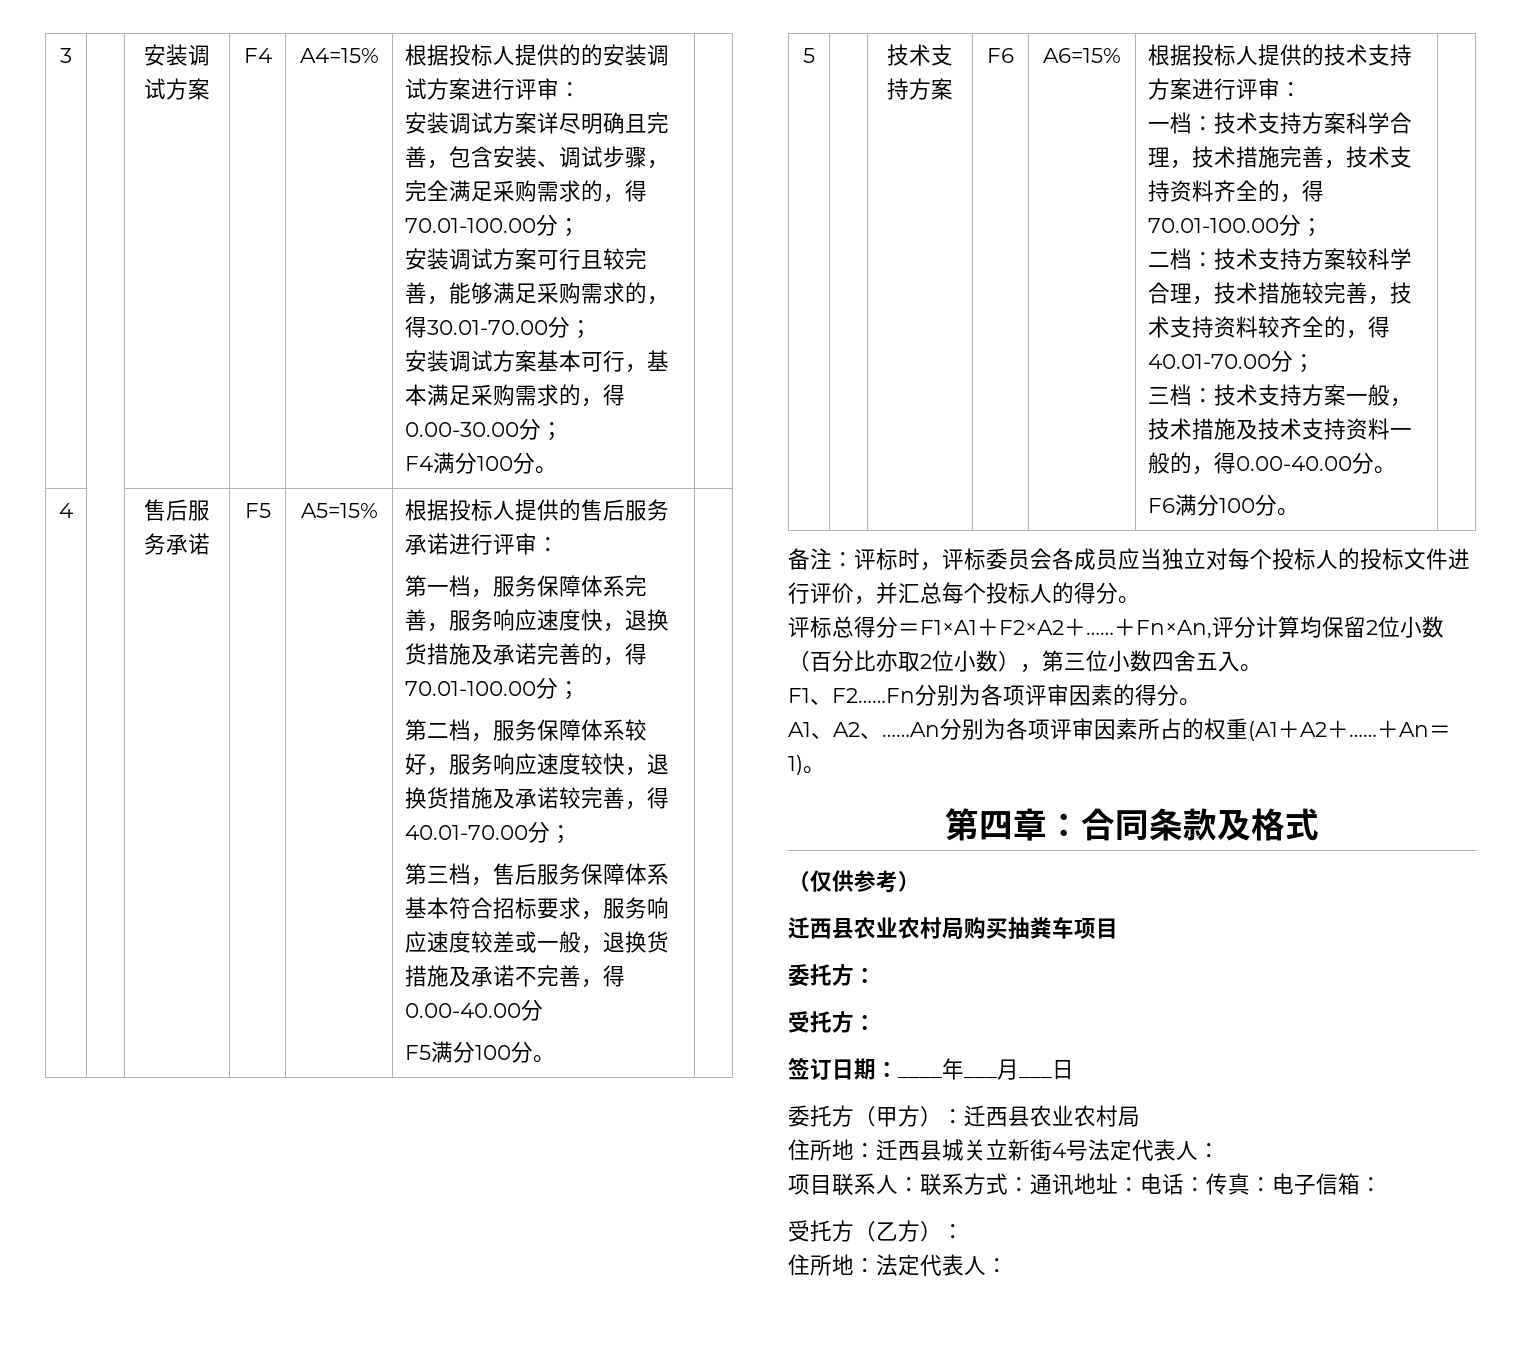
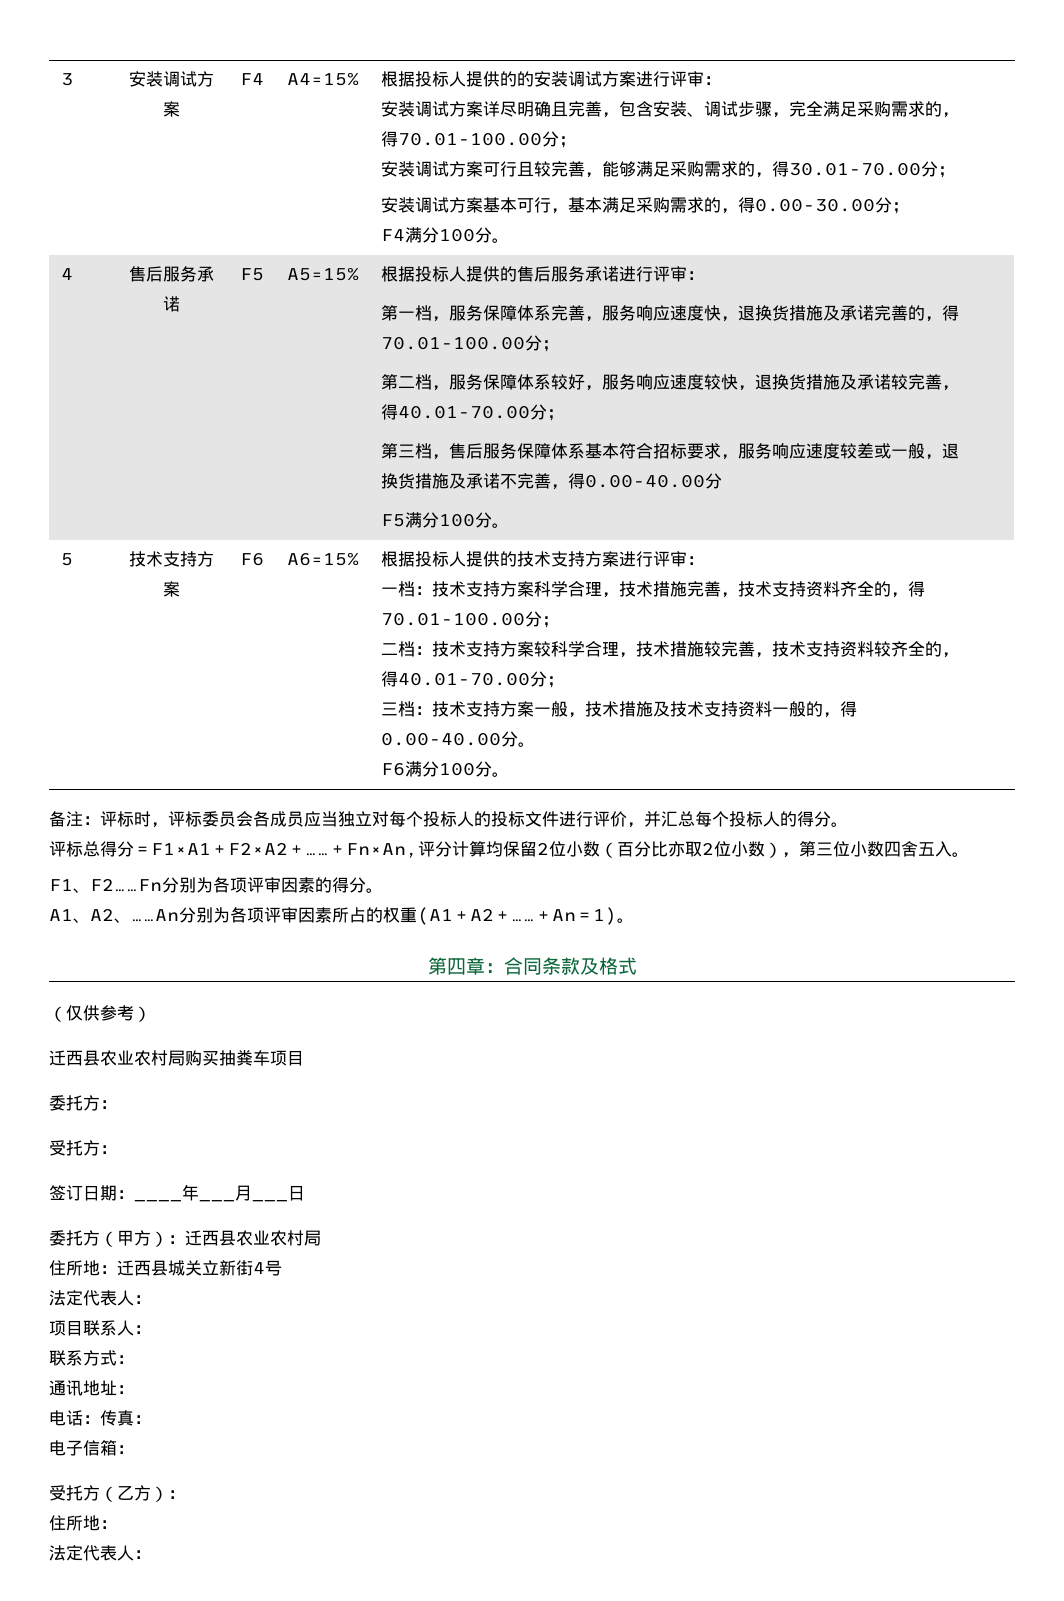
(1088, 1150) none -> (282, 1268) //
(920, 1184) none -> (151, 1329) //
(1030, 1184) none -> (134, 1359) //
(1140, 1184) none -> (134, 1389) //
(1272, 1184) none -> (151, 1419) //
(876, 1265) none -> (117, 1524) //

